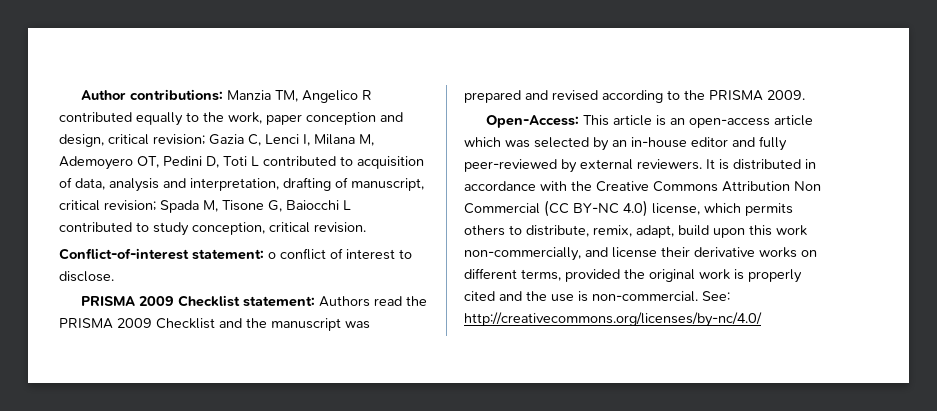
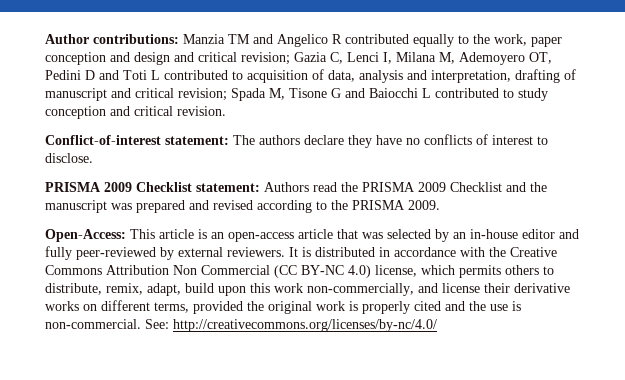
[274,90,298,102] TM, -> [228,34,273,44] TM and
[59,134,104,147] design, -> [134,52,194,65] design and
[206,156,219,168] D, -> [85,70,119,80] D and
[351,178,424,191] manuscript, -> [45,88,131,101] manuscript and
[268,200,282,212] G, -> [331,88,365,98] G and
[192,222,265,235] conception, -> [45,106,130,119] conception and
[268,248,326,260] o conflict -> [233,134,472,148] The authors declare they have no conflicts
[464,137,501,147] which -> [337,229,358,239] that

